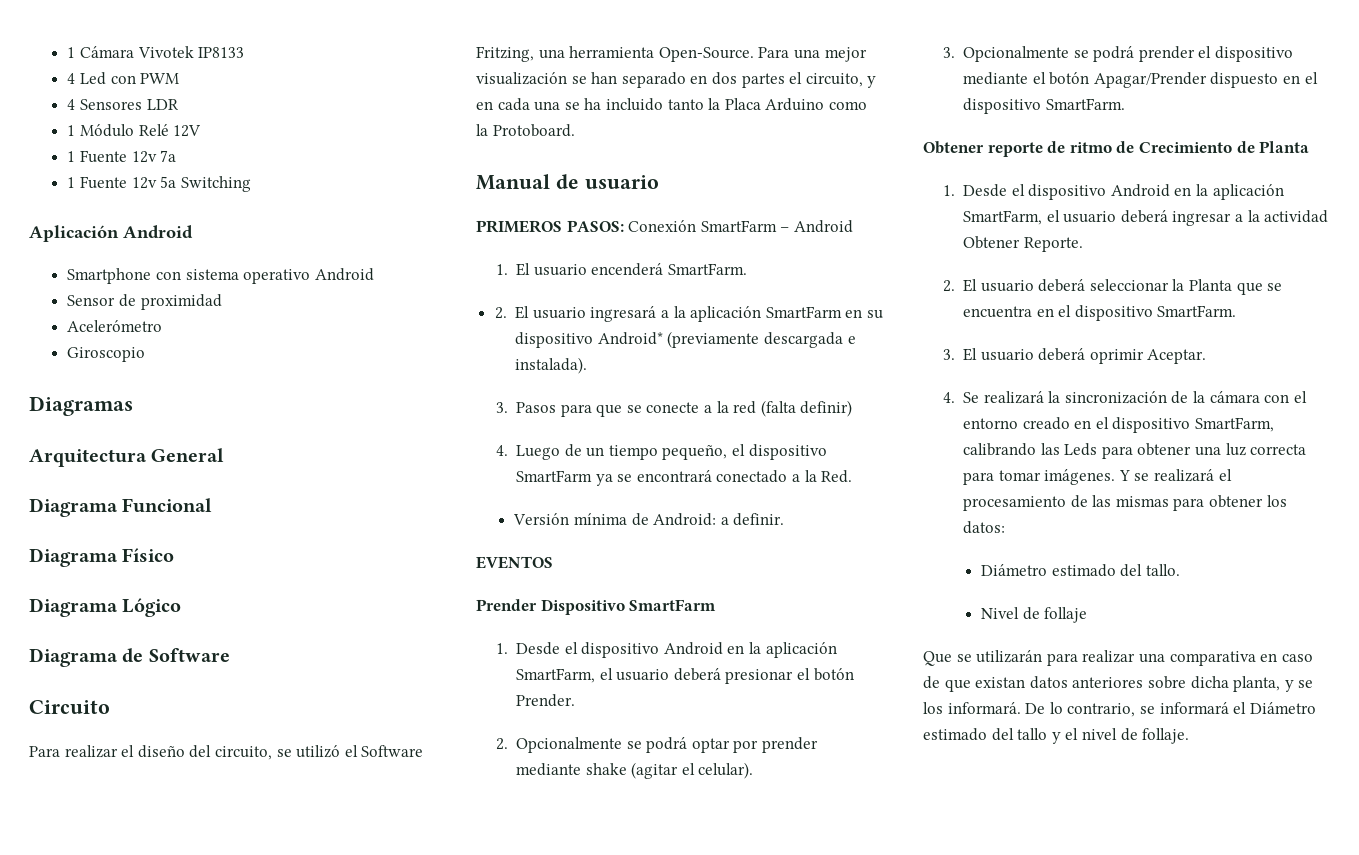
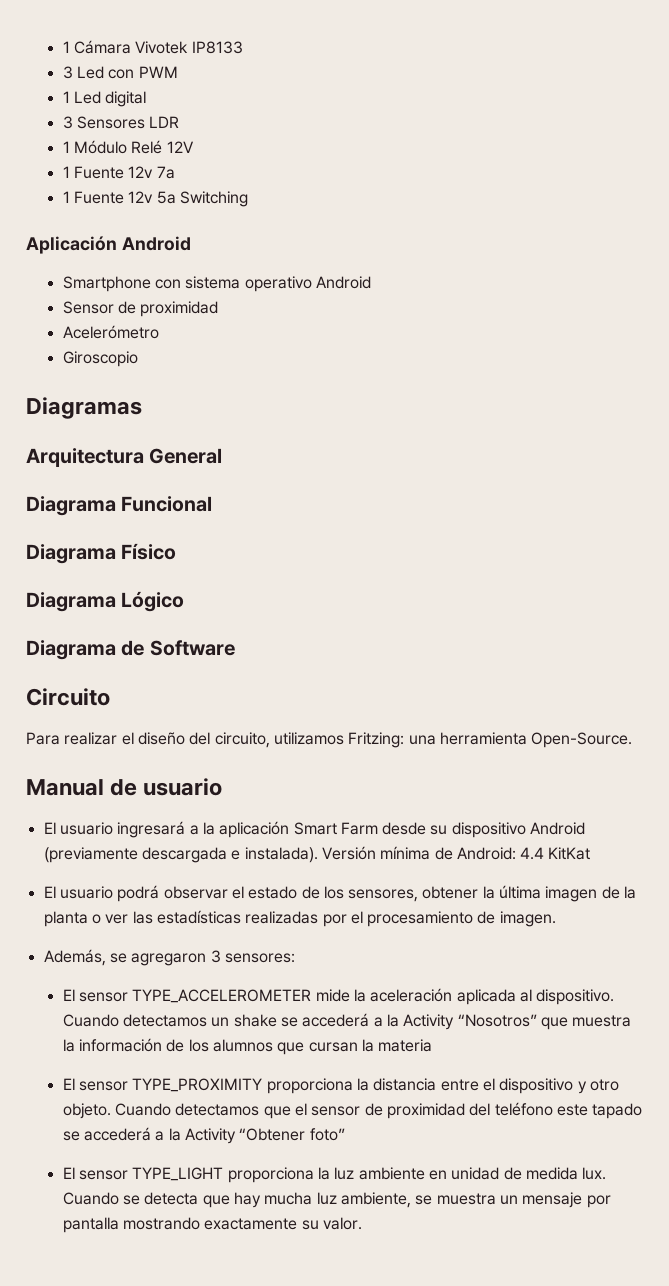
[67,73,76,84] 4 -> [62,66,73,79] 3
[67,99,76,110] 4 -> [62,91,147,107] [62,116,73,129] 1 Led digital // 3
[276,745,424,758] [476,46,867,62] [476,72,877,88] [476,98,867,111] [476,124,575,137] [476,174,659,190] [476,220,853,233] [495,263,747,276] [494,307,507,319] se utilizó el Software Fritzing, una herramienta Open-Source. Para una mejor visualización se han separado en dos partes el circuito, y en cada una se ha incluido tanto la Placa Arduino como la Protoboard. // Manual de usuario // PRIMEROS PASOS: Conexión SmartFarm – Android // 1. El usuario encenderá SmartFarm. // 2. -> [273,732,633,748] [26,778,223,796] utilizamos Fritzing: una herramienta Open-Source. // Manual de usuario //
[765,306,863,318] SmartFarm en -> [293,822,427,835] Smart Farm desde
[597,332,663,345] Android* -> [530,822,586,835] Android
[495,400,853,417] [495,444,827,460] [516,470,853,486] [513,513,785,526] [476,556,553,569] [476,599,717,615] [495,642,837,658] [516,668,854,684] [516,694,576,707] [495,737,819,753] [516,762,754,779] [942,46,1294,62] [963,72,1318,88] [963,98,1125,114] [923,141,1310,157] [942,184,1284,200] [963,210,1329,226] [963,236,1083,252] [942,279,1283,295] [963,305,1237,321] [942,348,1207,364] [942,391,1307,404] [963,417,1275,433] [963,443,1307,459] [963,469,1232,485] [963,495,1287,511] [963,521,1006,534] [980,564,1180,577] [980,607,1088,623] [923,650,1313,666] [923,676,1314,692] [923,702,1316,717] [923,728,1190,744] // 3. Pasos para que se conecte a la red (falta definir) // 4. Luego de un tiempo pequeño, el dispositivo SmartFarm ya se encontrará conectado a la Red. // Versión mínima de Android: a definir. // EVENTOS // Prender Dispositivo SmartFarm // 1. Desde el dispositivo Android en la aplicación SmartFarm, el usuario deberá presionar el botón Prender. // 2. Opcionalmente se podrá optar por prender mediante shake (agitar el celular). // 3. Opcionalmente se podrá prender el dispositivo mediante el botón Apagar/Prender dispuesto en el dispositivo SmartFarm. // Obtener reporte de ritmo de Crecimiento de Planta // 1. Desde el dispositivo Android en la aplicación SmartFarm, el usuario deberá ingresar a la actividad Obtener Reporte. // 2. El usuario deberá seleccionar la Planta que se encuentra en el dispositivo SmartFarm. // 3. El usuario deberá oprimir Aceptar. // 4. Se realizará la sincronización de la cámara con el entorno creado en el dispositivo SmartFarm, calibrando las Leds para obtener una luz correcta para tomar imágenes. Y se realizará el procesamiento de las mismas para obtener los datos: // Diámetro estimado del tallo. // Nivel de follaje // Que se utilizarán para realizar una comparativa en caso de que existan datos anteriores sobre dicha planta, y se los informará. De lo contrario, se informará el Diámetro estimado del tallo y el nivel de follaje. -> [321,846,591,860] [43,885,637,902] [43,910,556,927] [43,949,295,966] [62,988,615,1005] [62,1013,632,1030] [62,1038,433,1055] [62,1078,619,1094] [62,1102,643,1119] [62,1127,345,1144] [62,1167,607,1183] [62,1192,611,1208] [62,1217,363,1233] Versión mínima de Android: 4.4 KitKat // El usuario podrá observar el estado de los sensores, obtener la última imagen de la planta o ver las estadísticas realizadas por el procesamiento de imagen. // Además, se agregaron 3 sensores: // El sensor TYPE_ACCELEROMETER mide la aceleración aplicada al dispositivo. Cuando detectamos un shake se accederá a la Activity “Nosotros” que muestra la información de los alumnos que cursan la materia // El sensor TYPE_PROXIMITY proporciona la distancia entre el dispositivo y otro objeto. Cuando detectamos que el sensor de proximidad del teléfono este tapado se accederá a la Activity “Obtener foto” // El sensor TYPE_LIGHT proporciona la luz ambiente en unidad de medida lux. Cuando se detecta que hay mucha luz ambiente, se muestra un mensaje por pantalla mostrando exactamente su valor.

